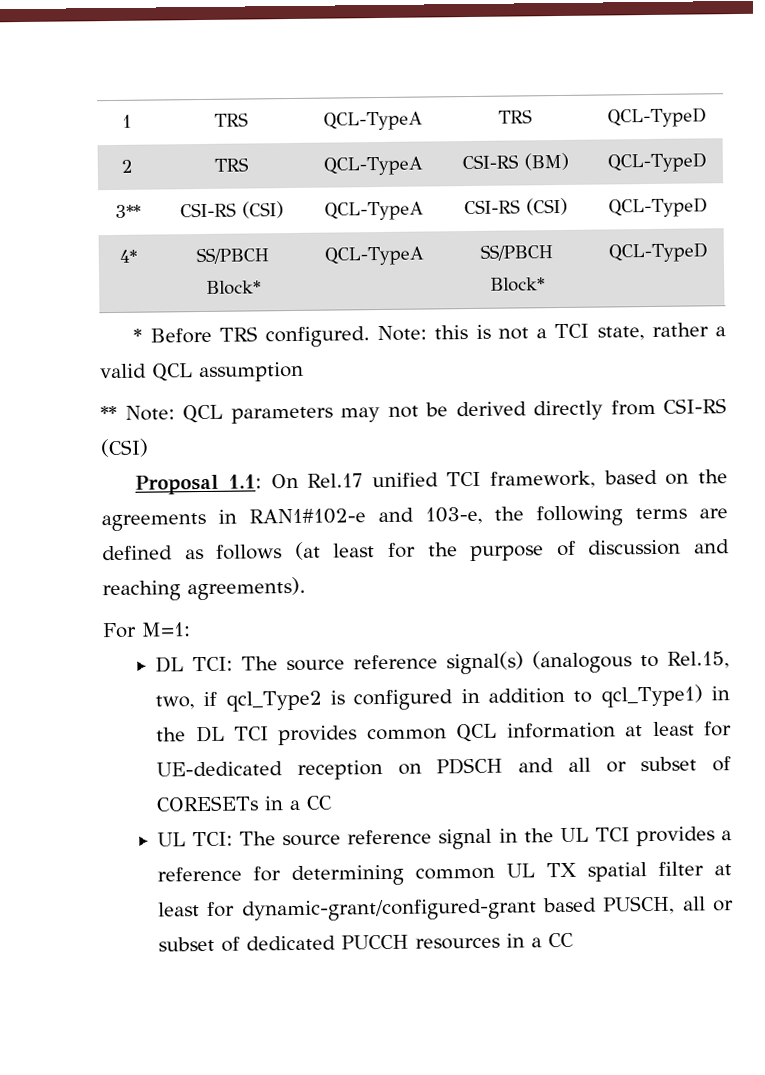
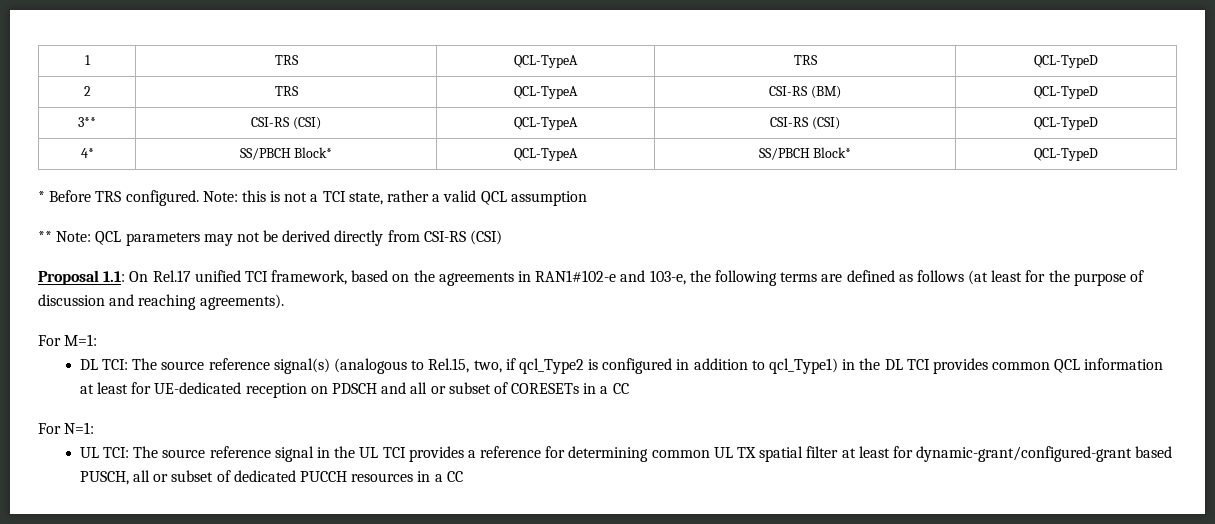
(334, 802) none -> [38,422,95,434] // For N=1:

